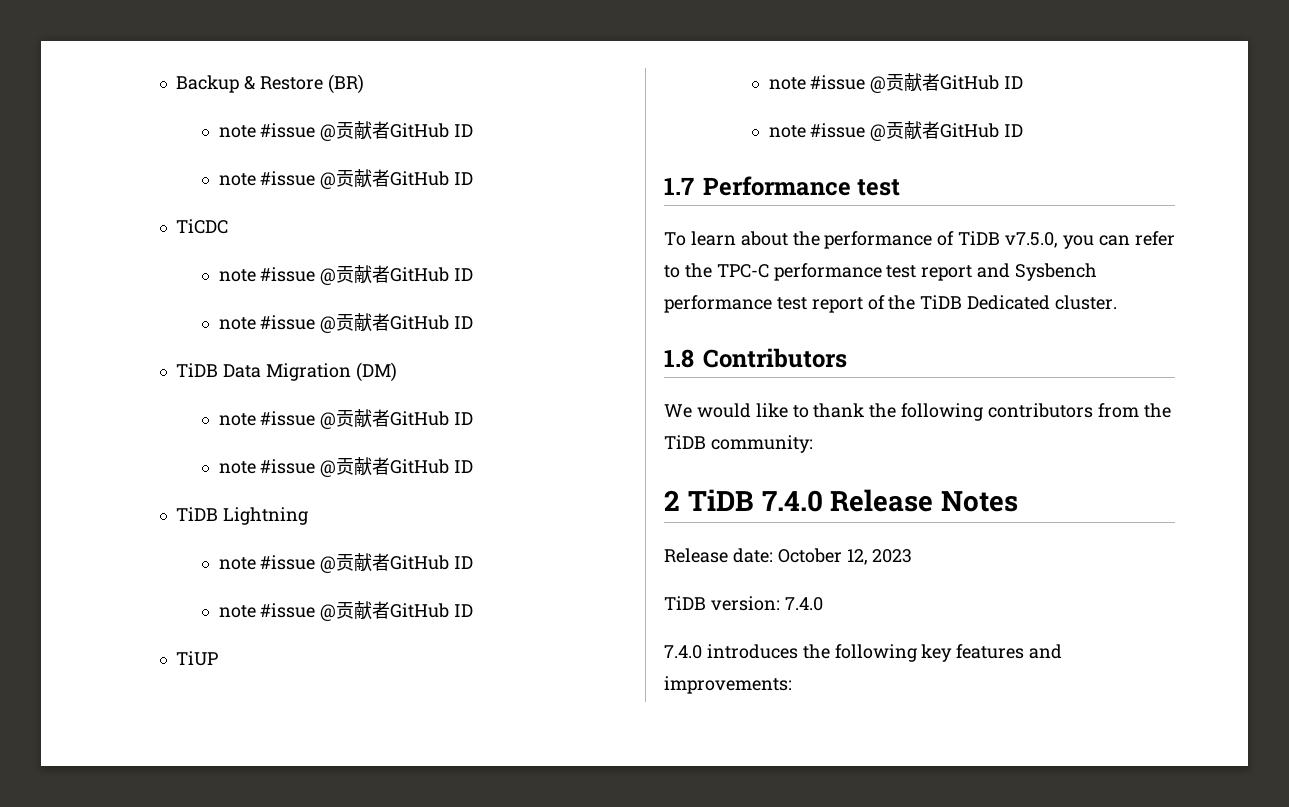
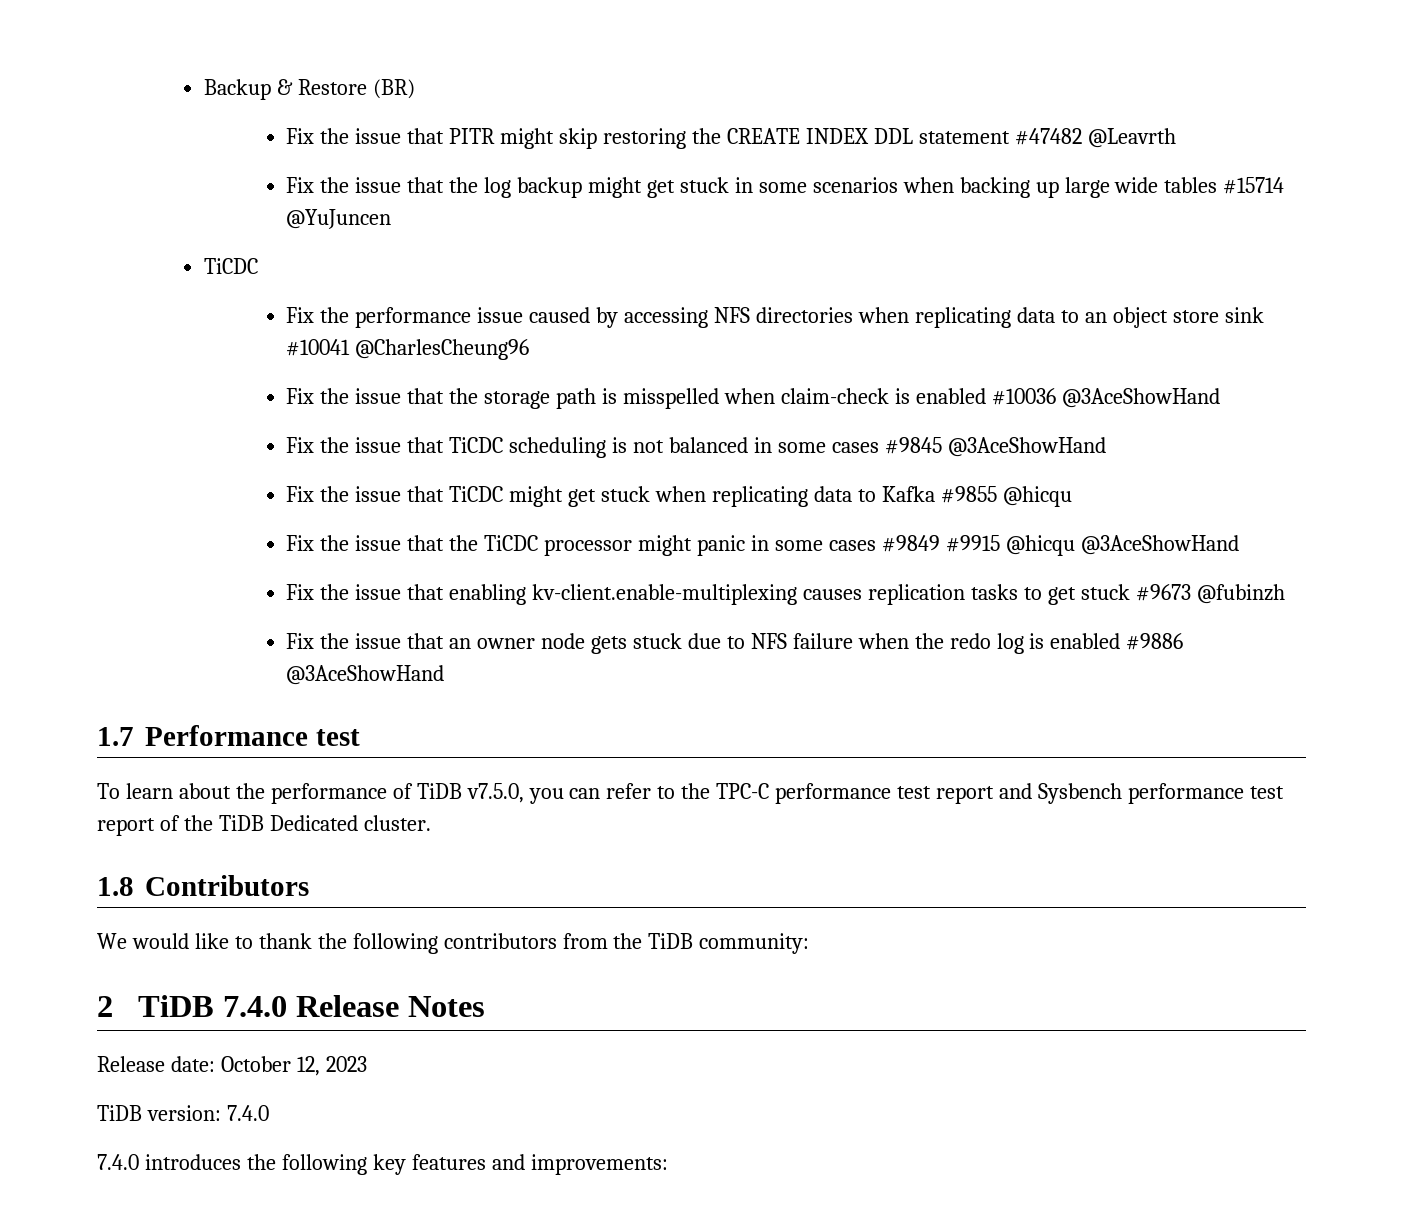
[218,121,474,141] [218,169,474,189] [176,219,229,234] [218,265,474,285] [218,313,474,333] [176,362,397,382] [218,409,474,429] [218,457,474,477] [176,507,309,525] [218,553,474,573] [218,601,474,621] [176,651,219,666] [768,73,1024,93] [768,121,1024,141] note #issue @贡献者GitHub ID // note #issue @贡献者GitHub ID // TiCDC // note #issue @贡献者GitHub ID // note #issue @贡献者GitHub ID // TiDB Data Migration (DM) // note #issue @贡献者GitHub ID // note #issue @贡献者GitHub ID // TiDB Lightning // note #issue @贡献者GitHub ID // note #issue @贡献者GitHub ID // TiUP // note #issue @贡献者GitHub ID // note #issue @贡献者GitHub ID -> [286,128,1176,149] [286,177,1285,198] [286,209,392,229] [203,258,258,274] [286,307,1264,328] [286,339,530,360] [286,388,1220,409] [286,437,1106,458] [286,486,1072,507] [286,535,1239,556] [286,584,1285,605] [286,633,1184,654] [286,665,445,685] Fix the issue that PITR might skip restoring the CREATE INDEX DDL statement #47482 @Leavrth // Fix the issue that the log backup might get stuck in some scenarios when backing up large wide tables #15714 @YuJuncen // TiCDC // Fix the performance issue caused by accessing NFS directories when replicating data to an object store sink #10041 @CharlesCheung96 // Fix the issue that the storage path is misspelled when claim-check is enabled #10036 @3AceShowHand // Fix the issue that TiCDC scheduling is not balanced in some cases #9845 @3AceShowHand // Fix the issue that TiCDC might get stuck when replicating data to Kafka #9855 @hicqu // Fix the issue that the TiCDC processor might panic in some cases #9849 #9915 @hicqu @3AceShowHand // Fix the issue that enabling kv-client.enable-multiplexing causes replication tasks to get stuck #9673 @fubinzh // Fix the issue that an owner node gets stuck due to NFS failure when the redo log is enabled #9886 @3AceShowHand

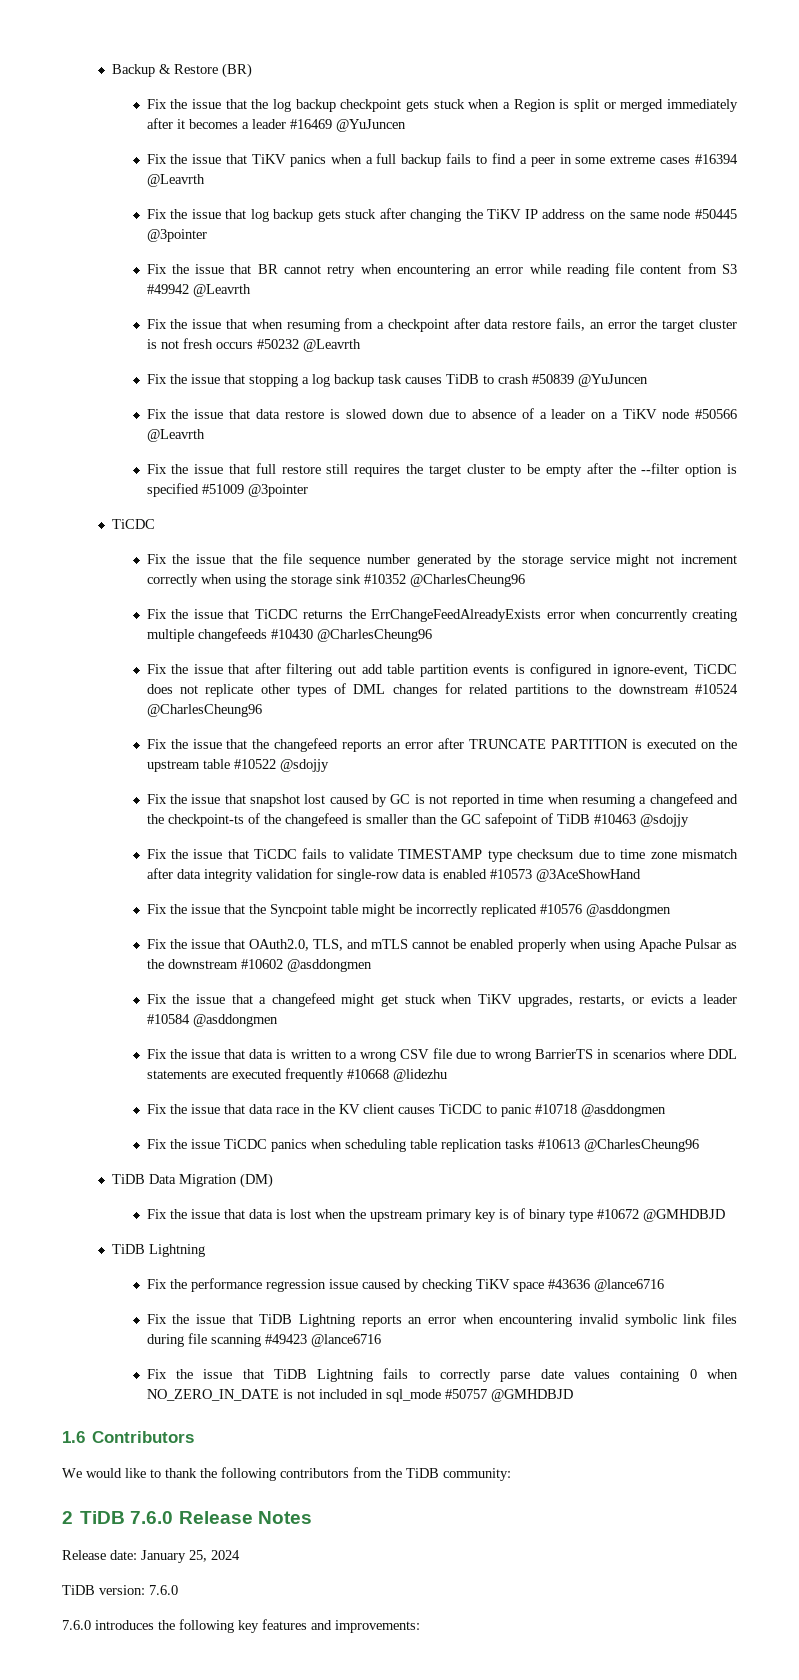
[449,128,1176,149] [286,177,1285,198] [286,209,392,229] [203,258,258,274] [286,307,1264,328] [286,339,351,356] PITR might skip restoring the CREATE INDEX DDL statement #47482 @Leavrth // Fix the issue that the log backup might get stuck in some scenarios when backing up large wide tables #15714 @YuJuncen // TiCDC // Fix the performance issue caused by accessing NFS directories when replicating data to an object store sink #10041 -> [251,99,739,112] [146,118,406,132] [146,153,738,167] [146,174,205,187] [146,208,738,222] [146,229,207,242] [146,263,737,277] [146,284,251,297] [146,318,738,332] [146,338,361,352] [146,374,648,387] [146,408,737,419] [146,429,205,442] [146,463,737,477] [146,483,308,497] [112,519,156,529] [146,553,737,567] [146,574,525,587] [146,609,737,622] [146,628,432,642] [146,663,738,677] [146,683,738,697] the log backup checkpoint gets stuck when a Region is split or merged immediately after it becomes a leader #16469 @YuJuncen // Fix the issue that TiKV panics when a full backup fails to find a peer in some extreme cases #16394 @Leavrth // Fix the issue that log backup gets stuck after changing the TiKV IP address on the same node #50445 @3pointer // Fix the issue that BR cannot retry when encountering an error while reading file content from S3 #49942 @Leavrth // Fix the issue that when resuming from a checkpoint after data restore fails, an error the target cluster is not fresh occurs #50232 @Leavrth // Fix the issue that stopping a log backup task causes TiDB to crash #50839 @YuJuncen // Fix the issue that data restore is slowed down due to absence of a leader on a TiKV node #50566 @Leavrth // Fix the issue that full restore still requires the target cluster to be empty after the --filter option is specified #51009 @3pointer // TiCDC // Fix the issue that the file sequence number generated by the storage service might not increment correctly when using the storage sink #10352 @CharlesCheung96 // Fix the issue that TiCDC returns the ErrChangeFeedAlreadyExists error when concurrently creating multiple changefeeds #10430 @CharlesCheung96 // Fix the issue that after filtering out add table partition events is configured in ignore-event, TiCDC does not replicate other types of DML changes for related partitions to the downstream #10524
[484,388,1220,409] [286,437,1106,458] [286,486,1072,507] [286,535,1239,556] [286,584,1285,605] [286,633,1184,654] [286,665,445,685] [97,725,360,746] [97,783,1284,804] [97,815,431,836] [97,877,134,896] storage path is misspelled when claim-check is enabled #10036 @3AceShowHand // Fix the issue that TiCDC scheduling is not balanced in some cases #9845 @3AceShowHand // Fix the issue that TiCDC might get stuck when replicating data to Kafka #9855 @hicqu // Fix the issue that the TiCDC processor might panic in some cases #9849 #9915 @hicqu @3AceShowHand // Fix the issue that enabling kv-client.enable-multiplexing causes replication tasks to get stuck #9673 @fubinzh // Fix the issue that an owner node gets stuck due to NFS failure when the redo log is enabled #9886 @3AceShowHand // 1.7 Performance test // To learn about the performance of TiDB v7.5.0, you can refer to the TPC-C performance test report and Sysbench performance test report of the TiDB Dedicated cluster. // 1.8 -> [274,738,737,752] [146,759,329,772] [146,793,738,807] [146,813,689,827] [146,848,738,862] [146,868,641,882] [146,904,671,917] [146,939,737,952] [146,959,372,972] [146,993,737,1007] [146,1014,278,1027] [146,1048,737,1062] [146,1068,447,1082] [146,1104,666,1117] [146,1139,699,1152] [112,1173,274,1188] [146,1208,725,1222] [112,1244,206,1257] [146,1278,664,1292] [146,1313,738,1327] [146,1333,381,1347] [146,1368,738,1382] [146,1389,573,1402] [62,1431,85,1443] changefeed reports an error after TRUNCATE PARTITION is executed on the upstream table #10522 @sdojjy // Fix the issue that snapshot lost caused by GC is not reported in time when resuming a changefeed and the checkpoint-ts of the changefeed is smaller than the GC safepoint of TiDB #10463 @sdojjy // Fix the issue that TiCDC fails to validate TIMESTAMP type checksum due to time zone mismatch after data integrity validation for single-row data is enabled #10573 @3AceShowHand // Fix the issue that the Syncpoint table might be incorrectly replicated #10576 @asddongmen // Fix the issue that OAuth2.0, TLS, and mTLS cannot be enabled properly when using Apache Pulsar as the downstream #10602 @asddongmen // Fix the issue that a changefeed might get stuck when TiKV upgrades, restarts, or evicts a leader #10584 @asddongmen // Fix the issue that data is written to a wrong CSV file due to wrong BarrierTS in scenarios where DDL statements are executed frequently #10668 @lidezhu // Fix the issue that data race in the KV client causes TiCDC to panic #10718 @asddongmen // Fix the issue TiCDC panics when scheduling table replication tasks #10613 @CharlesCheung96 // TiDB Data Migration (DM) // Fix the issue that data is lost when the upstream primary key is of binary type #10672 @GMHDBJD // TiDB Lightning // Fix the performance regression issue caused by checking TiKV space #43636 @lance6716 // Fix the issue that TiDB Lightning reports an error when encountering invalid symbolic link files during file scanning #49423 @lance6716 // Fix the issue that TiDB Lightning fails to correctly parse date values containing 0 when NO_ZERO_IN_DATE is not included in sql_mode #50757 @GMHDBJD // 1.6
[223,996,288,1017] 7.4.0 -> [130,1511,174,1524] 7.6.0
[220,1056,367,1076] October 12, 2023 -> [141,1550,240,1563] January 25, 2024
[226,1105,269,1121] [97,1154,139,1170] 7.4.0 // 7.4.0 -> [149,1585,178,1595] [62,1620,91,1630] 7.6.0 // 7.6.0

